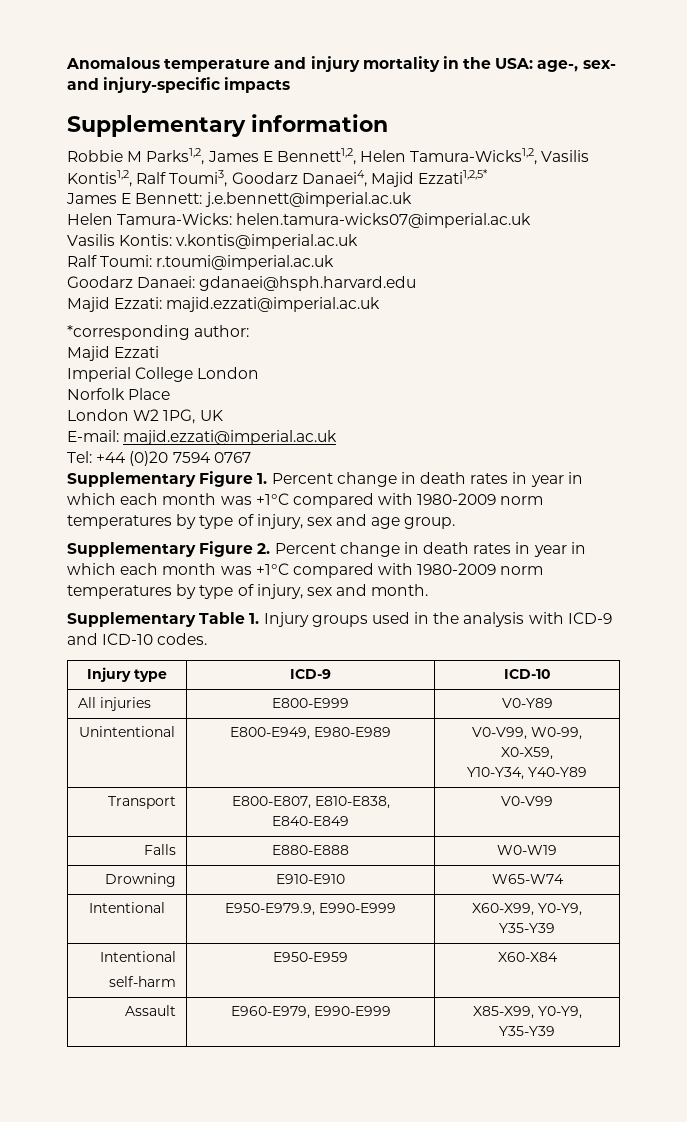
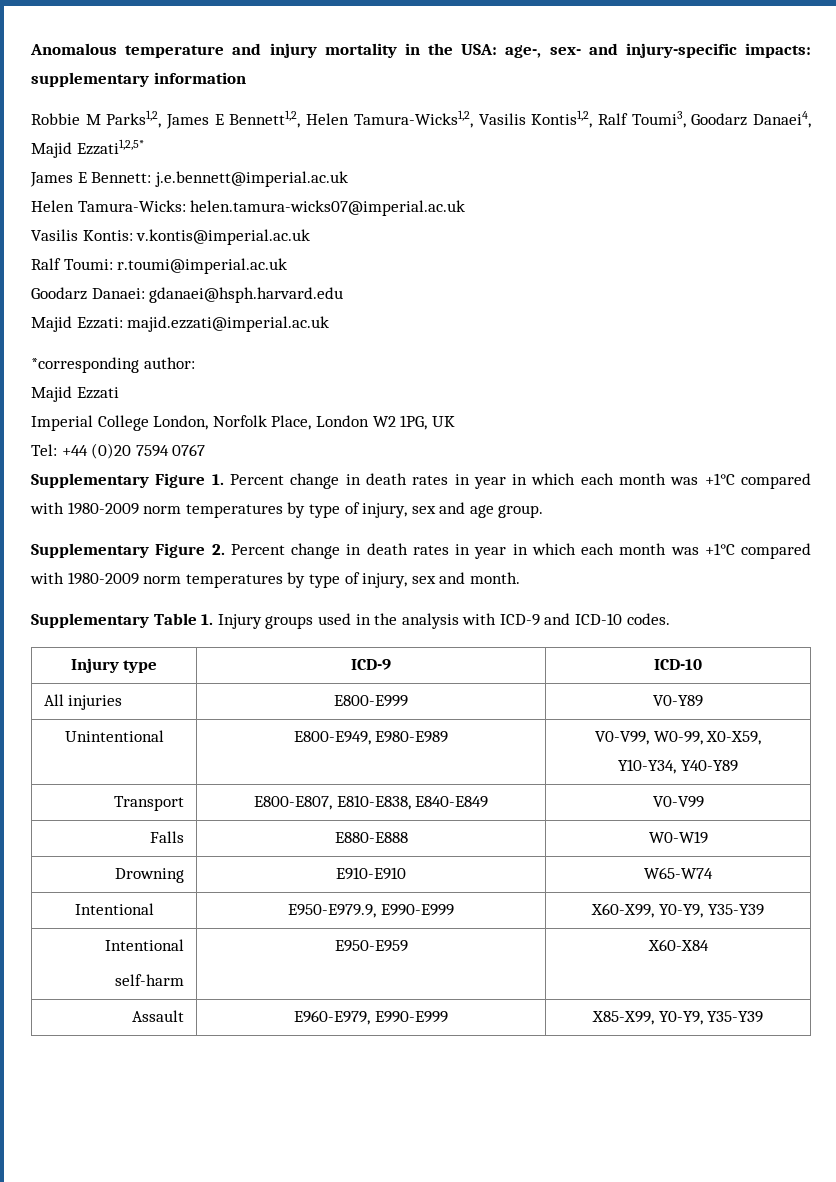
[224,77,291,93] [67,115,246,137] impacts // Supplementary -> [745,43,811,58] [31,72,149,87] impacts: supplementary
[197,367,260,379] [67,388,171,400] London // Norfolk Place // -> [153,415,312,430] London, Norfolk Place,
[67,430,338,445] // E-mail: majid.ezzati@imperial.ac.uk -> (455, 421) none

